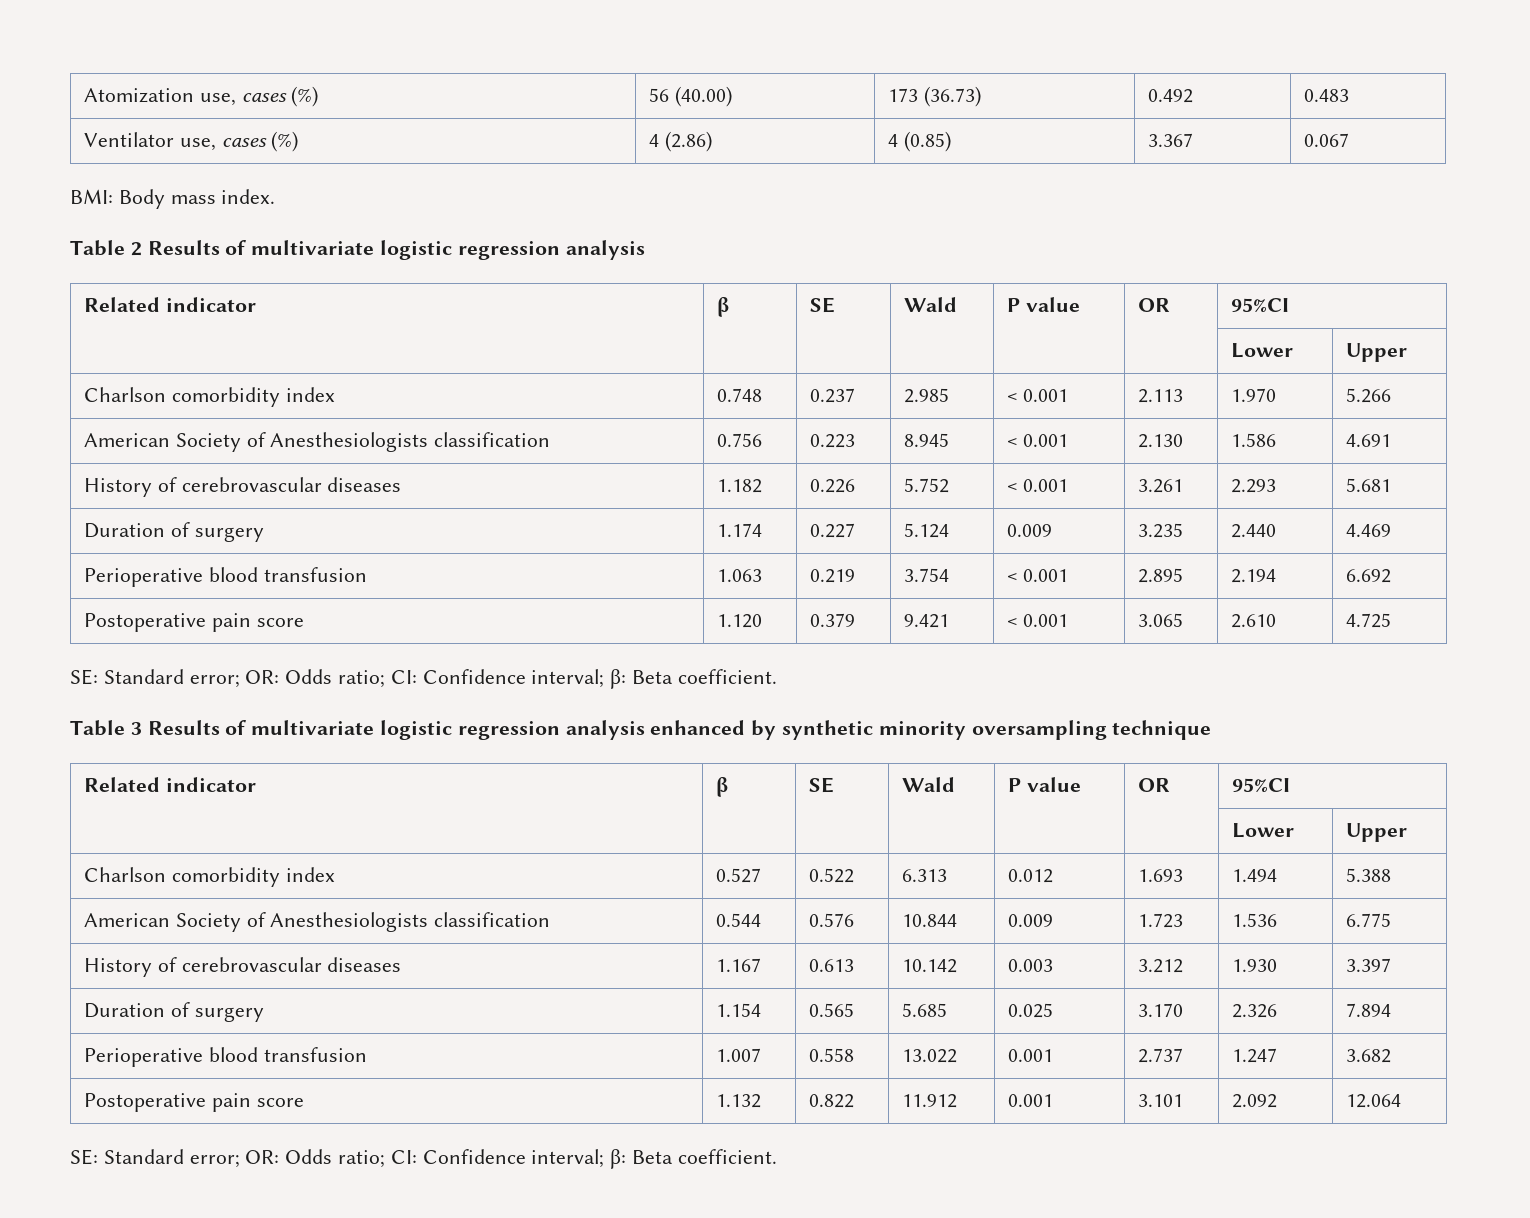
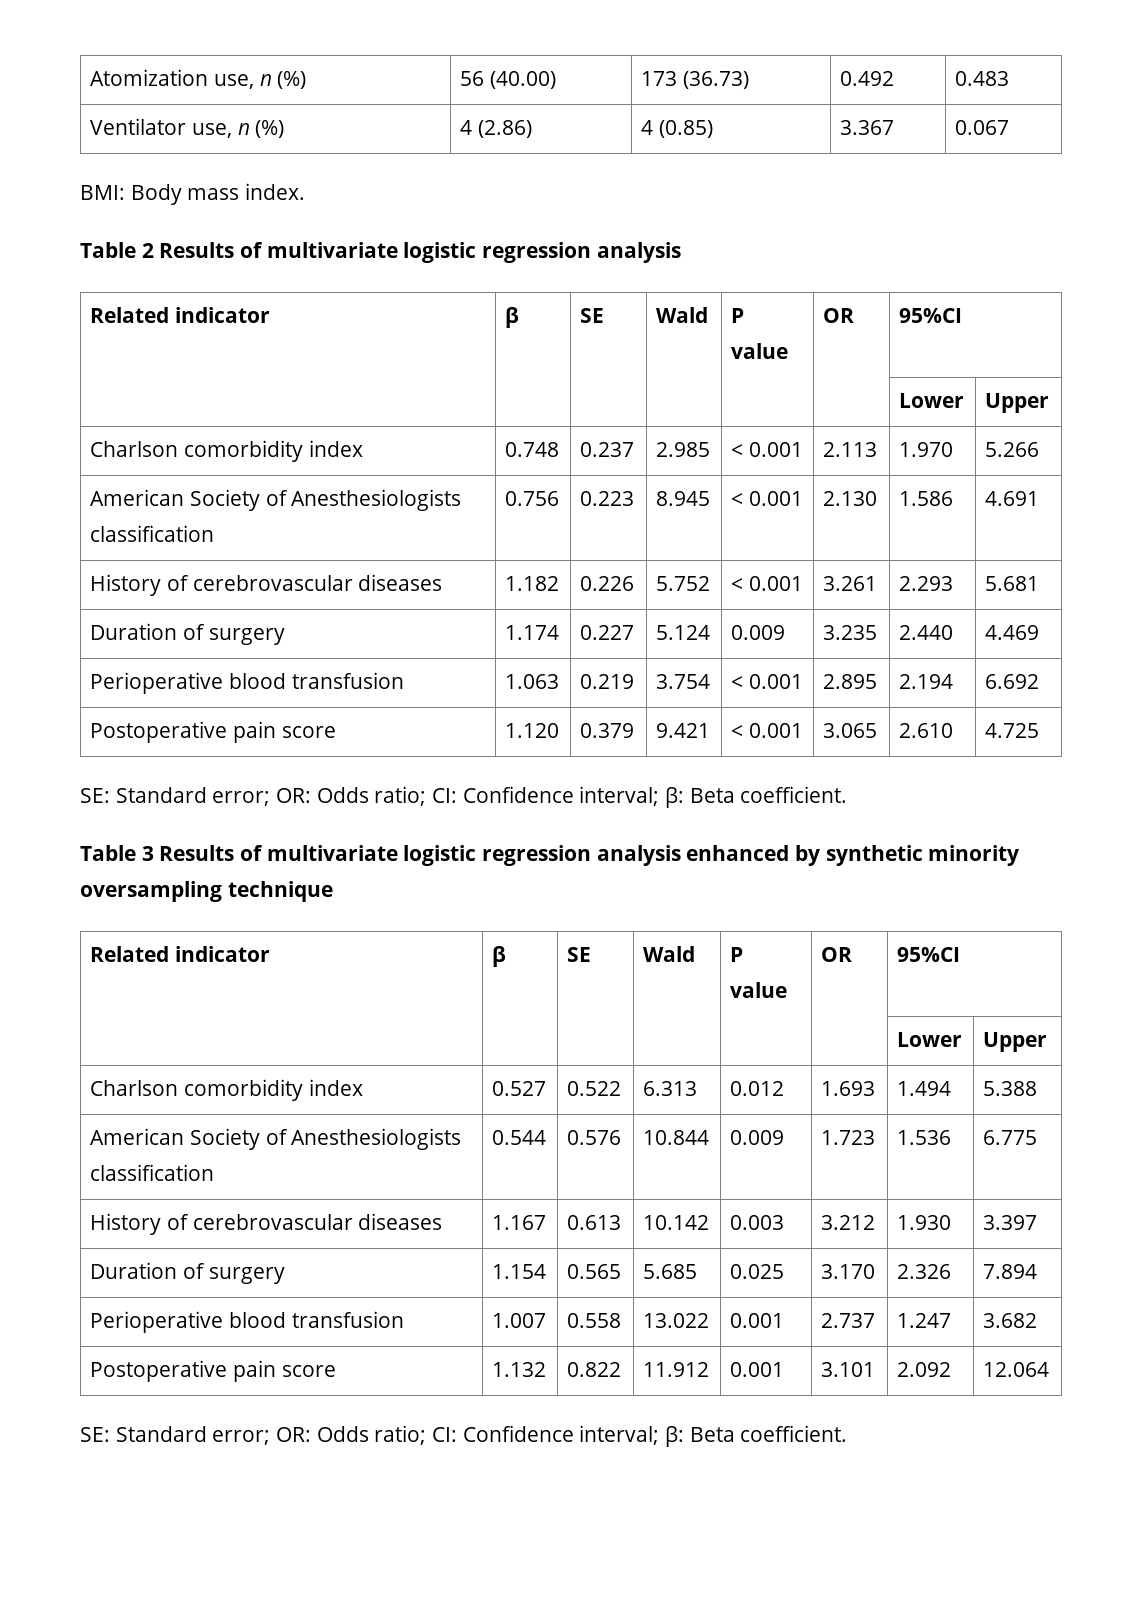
[241,93,287,102] cases -> [259,74,272,86] n
[221,138,267,147] cases -> [237,123,250,135] n

